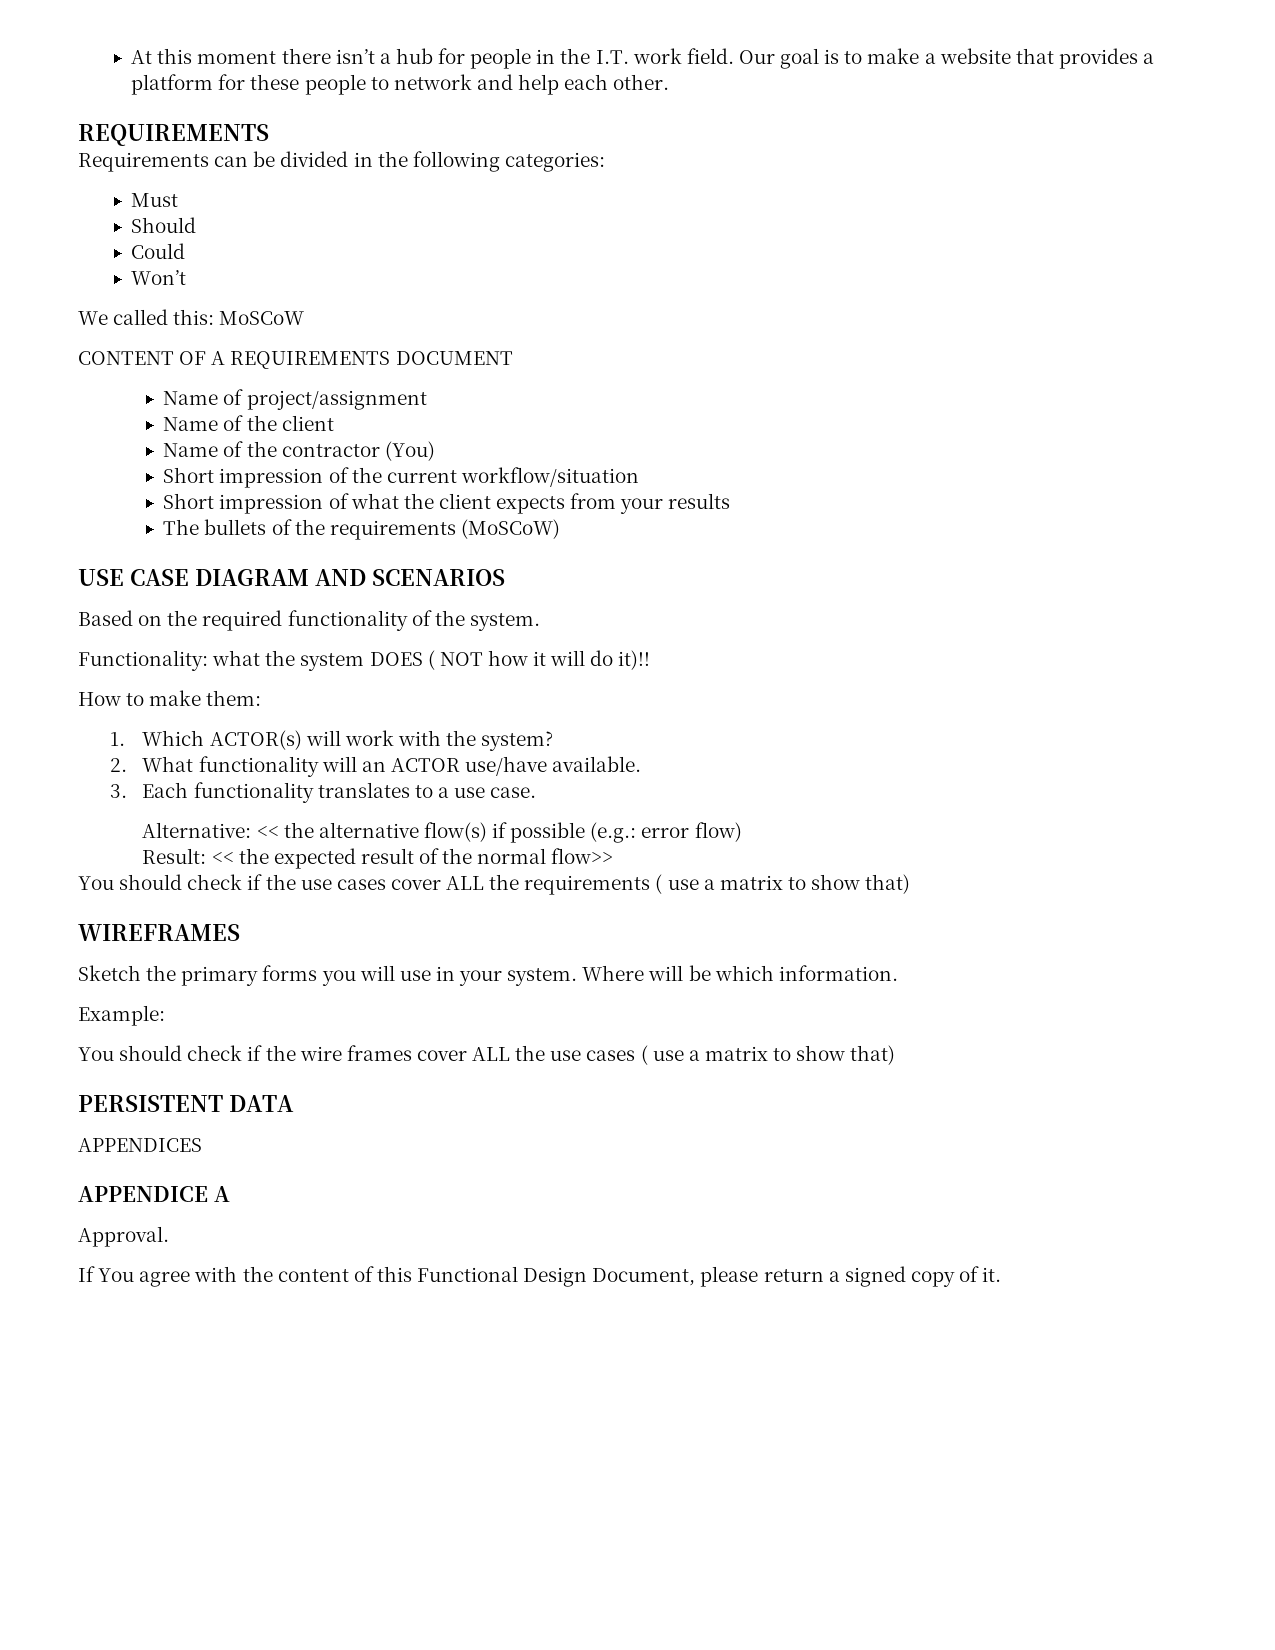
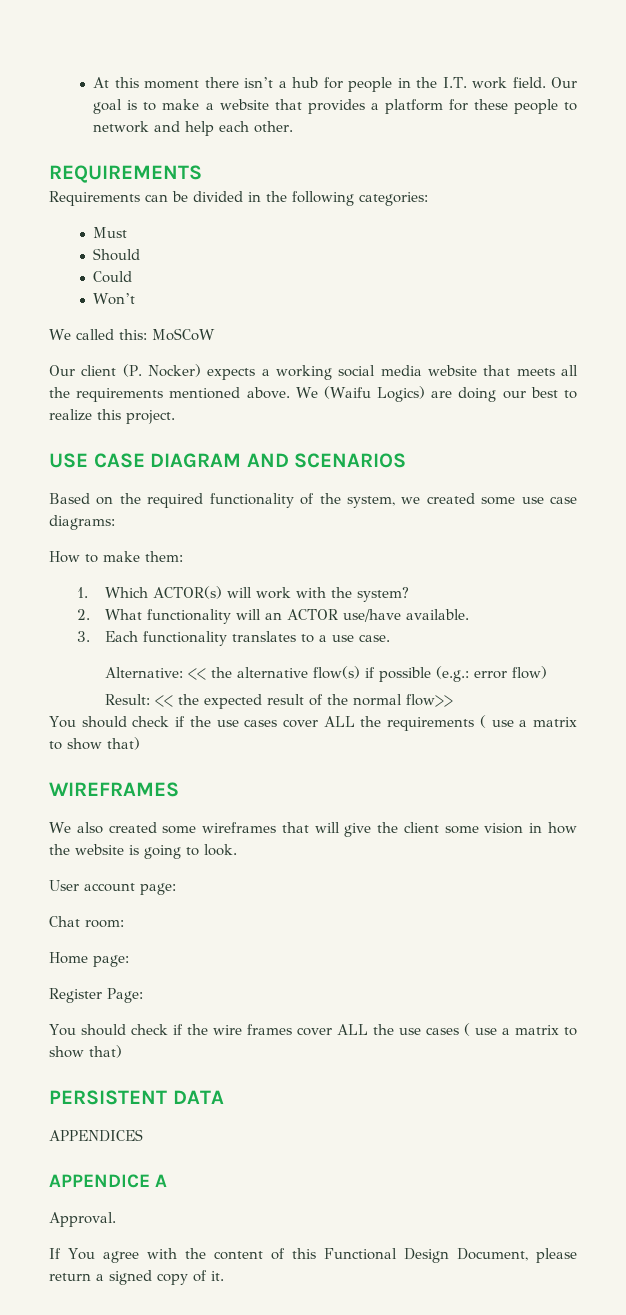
[78,351,513,369] [163,389,427,410] [163,415,334,431] [163,441,435,461] [163,467,639,488] [163,493,731,514] [163,519,560,540] CONTENT OF A REQUIREMENTS DOCUMENT // Name of project/assignment // Name of the client // Name of the contractor (You) // Short impression of the current workflow/situation // Short impression of what the client expects from your results // The bullets of the requirements (MoSCoW) -> [49,364,579,380] [49,386,577,402] [49,409,175,424] Our client (P. Nocker) expects a working social media website that meets all the requirements mentioned above. We (Waifu Logics) are doing our best to realize this project.
[469,613,540,631] [78,650,651,671] system. // Functionality: what the system DOES ( NOT how it will do it)!! -> [346,493,578,508] [49,515,115,530] system, we created some use case diagrams:
[78,965,898,986] [78,1005,165,1026] Sketch the primary forms you will use in your system. Where will be which information. // Example: -> [49,822,577,837] [49,844,237,859] [49,880,176,895] [49,916,124,928] [49,952,129,967] [49,988,143,1003] We also created some wireframes that will give the client some vision in how the website is going to look. // User account page: // Chat room: // Home page: // Register Page:

